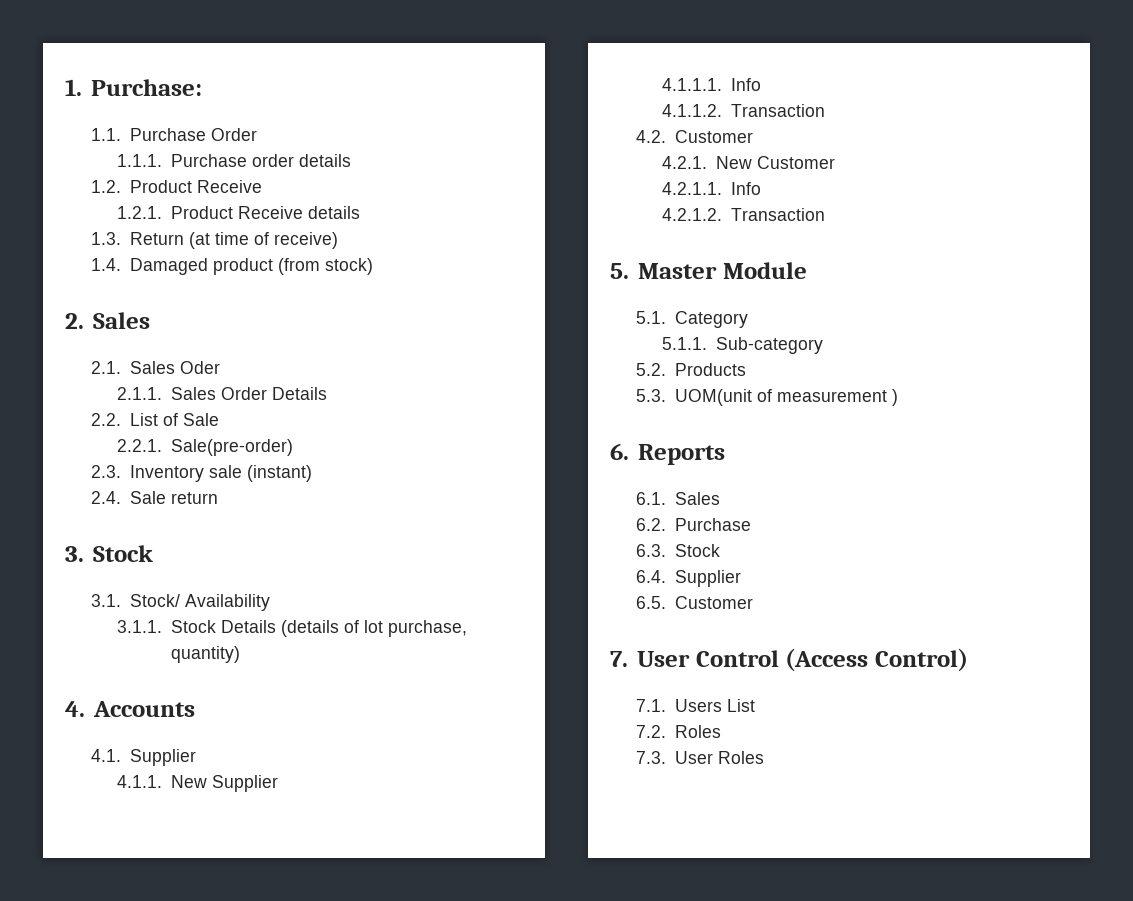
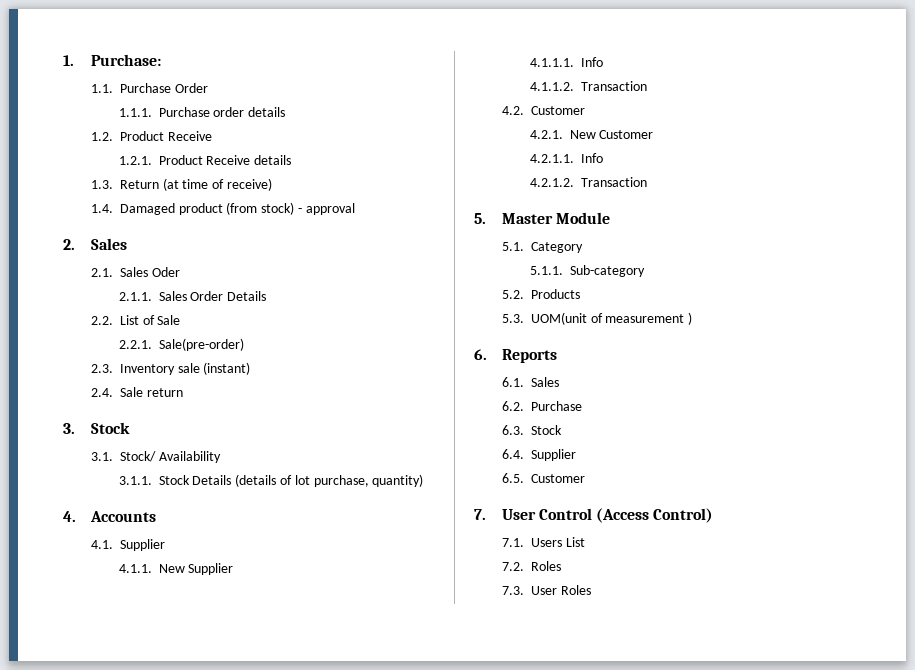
(373, 266) none -> [297,203,355,215] - approval

